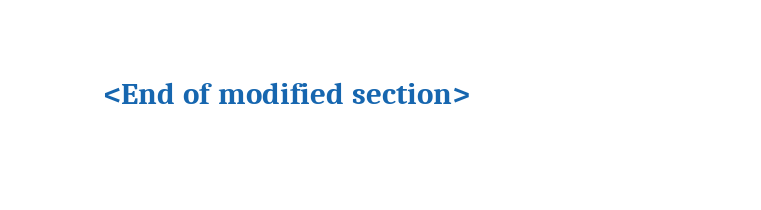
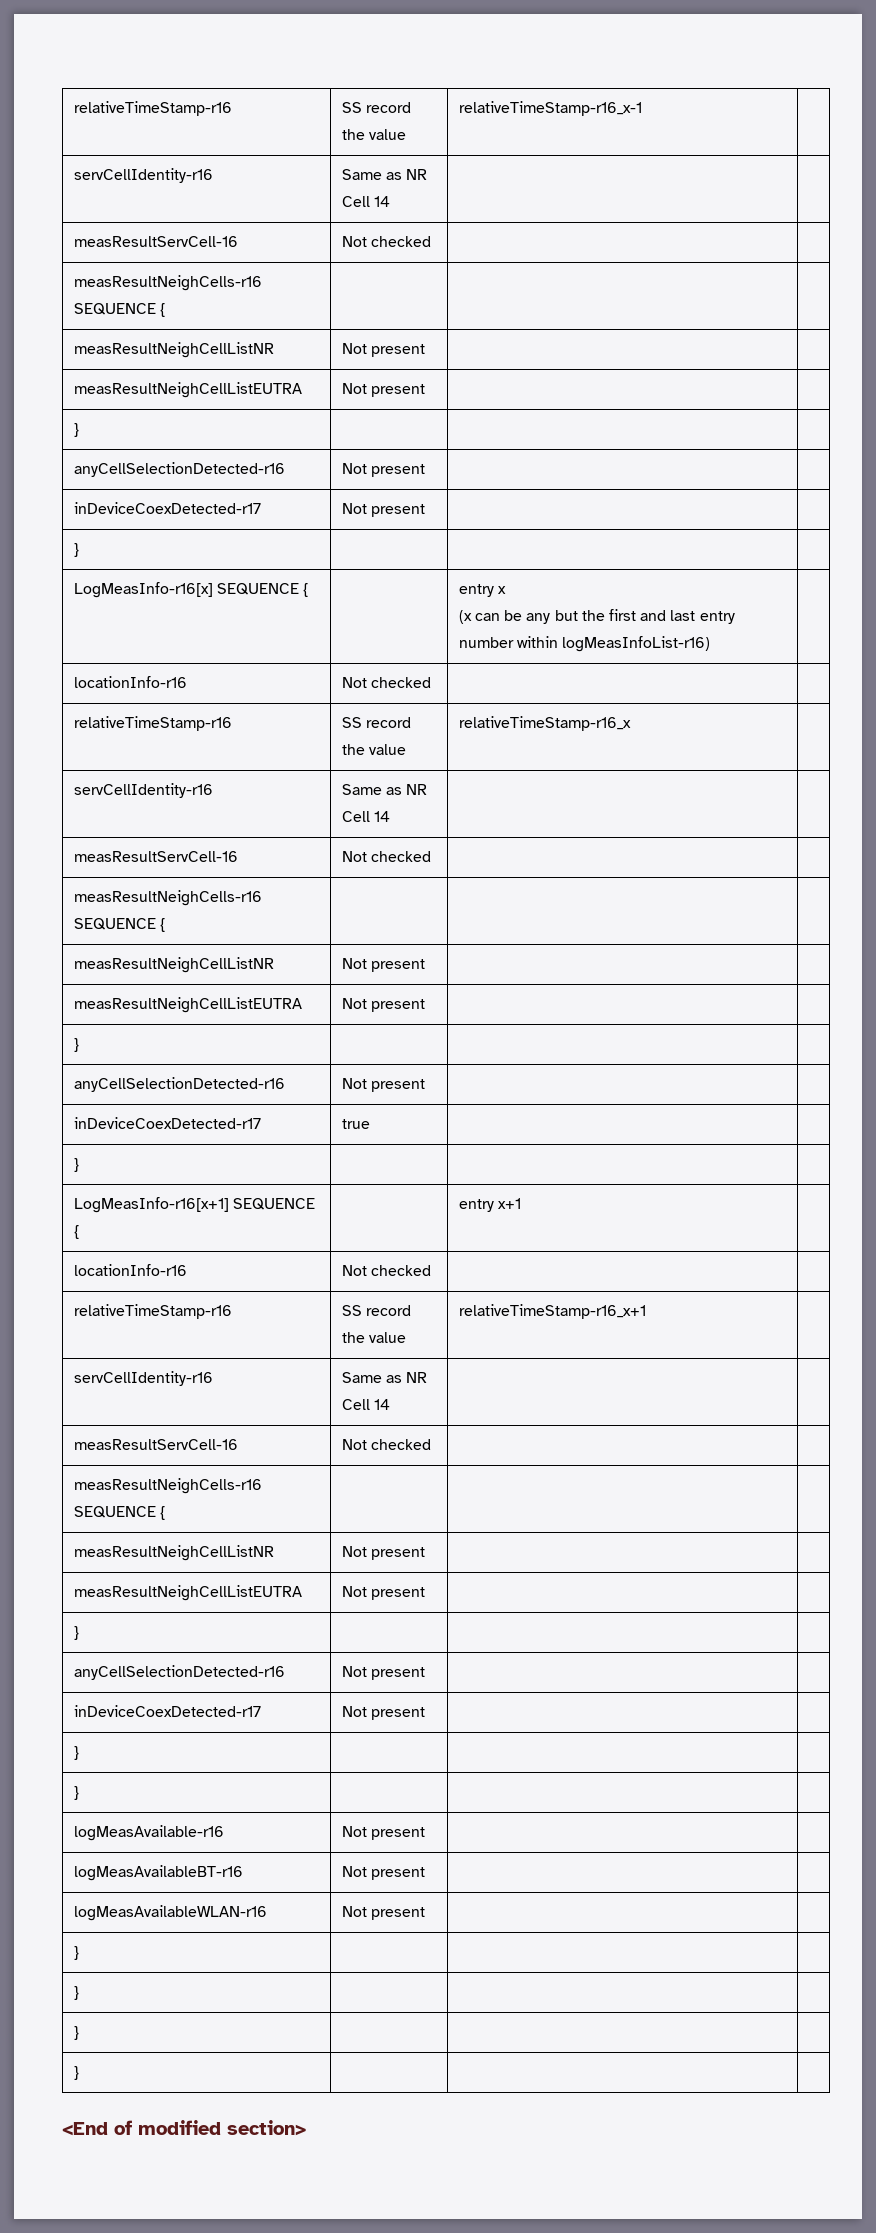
(103, 93) none -> [73,101,232,116] [341,102,412,113] [341,129,407,140] [458,101,642,116] [73,168,213,183] [341,169,428,180] [341,196,391,207] [73,236,238,247] [341,236,432,247] [73,275,262,291] [73,303,166,317] [73,342,274,358] [341,343,426,357] [73,382,302,398] [341,383,426,397] [73,423,79,437] [73,462,285,477] [341,463,426,477] [73,502,261,514] [341,503,426,517] [73,543,79,557] [73,582,309,598] [458,584,507,597] [458,609,735,624] [458,636,711,652] [73,676,187,688] [341,677,432,688] [73,716,232,731] [341,717,412,728] [341,744,407,755] [458,716,631,731] [73,783,213,798] [341,784,428,795] [341,811,391,822] [73,851,238,862] [341,851,432,862] [73,890,262,906] [73,918,166,932] [73,957,274,973] [341,958,426,972] [73,997,302,1013] [341,998,426,1012] [73,1038,79,1052] [73,1077,285,1092] [341,1078,426,1092] [73,1117,261,1129] [341,1119,370,1129] [73,1158,79,1172] [73,1197,316,1213] [73,1225,79,1239] [458,1198,522,1212] [73,1264,187,1276] [341,1265,432,1276] [73,1304,232,1319] [341,1305,412,1316] [341,1332,407,1343] [458,1304,646,1319] [73,1371,213,1386] [341,1372,428,1383] [341,1399,391,1410] [73,1439,238,1450] [341,1439,432,1450] [73,1478,262,1494] [73,1506,166,1520] [73,1545,274,1561] [341,1546,426,1560] [73,1585,302,1601] [341,1586,426,1600] [73,1626,79,1640] [73,1665,285,1680] [341,1666,426,1680] [73,1705,261,1717] [341,1706,426,1720] [73,1746,79,1760] [73,1786,79,1800] [73,1825,224,1841] [341,1826,426,1840] [73,1865,243,1881] [341,1866,426,1880] [73,1905,267,1921] [341,1906,426,1920] [73,1946,79,1960] [73,1986,79,2000] [73,2026,79,2040] [73,2066,79,2080] relativeTimeStamp-r16 | SS record the value | relativeTimeStamp-r16_x-1 | // servCellIdentity-r16 | Same as NR Cell 14 | | // measResultServCell-16 | Not checked | | // measResultNeighCells-r16 SEQUENCE { | | | // measResultNeighCellListNR | Not present | | // measResultNeighCellListEUTRA | Not present | | // } | | | // anyCellSelectionDetected-r16 | Not present | | // inDeviceCoexDetected-r17 | Not present | | // } | | | // LogMeasInfo-r16[x] SEQUENCE { | | entry x // (x can be any but the first and last entry number within logMeasInfoList-r16) | // locationInfo-r16 | Not checked | | // relativeTimeStamp-r16 | SS record the value | relativeTimeStamp-r16_x | // servCellIdentity-r16 | Same as NR Cell 14 | | // measResultServCell-16 | Not checked | | // measResultNeighCells-r16 SEQUENCE { | | | // measResultNeighCellListNR | Not present | | // measResultNeighCellListEUTRA | Not present | | // } | | | // anyCellSelectionDetected-r16 | Not present | | // inDeviceCoexDetected-r17 | true | | // } | | | // LogMeasInfo-r16[x+1] SEQUENCE { | | entry x+1 | // locationInfo-r16 | Not checked | | // relativeTimeStamp-r16 | SS record the value | relativeTimeStamp-r16_x+1 | // servCellIdentity-r16 | Same as NR Cell 14 | | // measResultServCell-16 | Not checked | | // measResultNeighCells-r16 SEQUENCE { | | | // measResultNeighCellListNR | Not present | | // measResultNeighCellListEUTRA | Not present | | // } | | | // anyCellSelectionDetected-r16 | Not present | | // inDeviceCoexDetected-r17 | Not present | | // } | | | // } | | | // logMeasAvailable-r16 | Not present | | // logMeasAvailableBT-r16 | Not present | | // logMeasAvailableWLAN-r16 | Not present | | // } | | | // } | | | // } | | | // } | | | //

